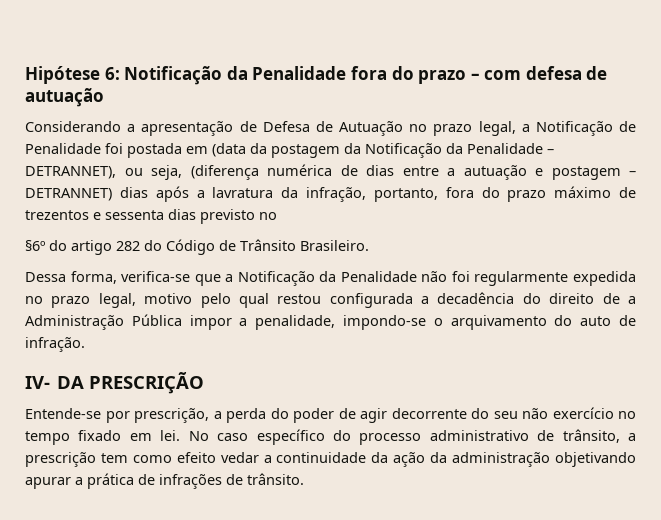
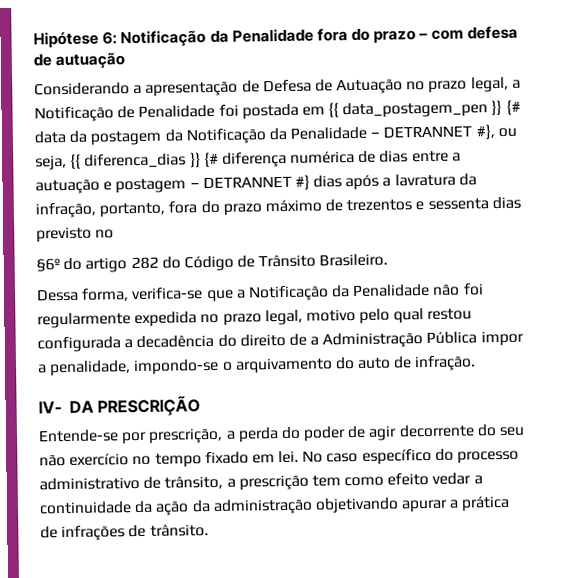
[212,143,246,157] (data -> [328,99,521,119] [34,130,66,144] {{ data_postagem_pen }} {# data
[25,165,259,180] DETRANNET), ou seja, (diferença -> [383,124,517,140] [35,151,287,171] DETRANNET #}, ou seja, {{ diferenca_dias }} {# diferença
[25,188,112,201] DETRANNET) -> [202,174,310,190] DETRANNET #}

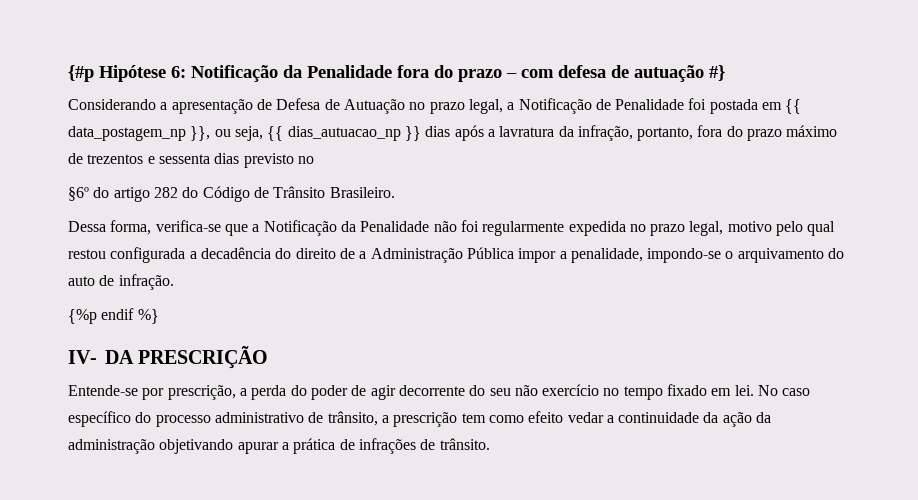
(33, 40) none -> [68,65,94,82] {#p
(126, 61) none -> [709,65,725,81] #}
[342,99,521,119] [34,124,517,146] [35,150,461,171] [35,174,310,195] data_postagem_pen }} {# data da postagem da Notificação da Penalidade – DETRANNET #}, ou seja, {{ diferenca_dias }} {# diferença numérica de dias entre a autuação e postagem – DETRANNET #} -> [68,126,421,141] data_postagem_np }}, ou seja, {{ dias_autuacao_np }}
(477, 363) none -> [68,308,159,324] // {%p endif %}

